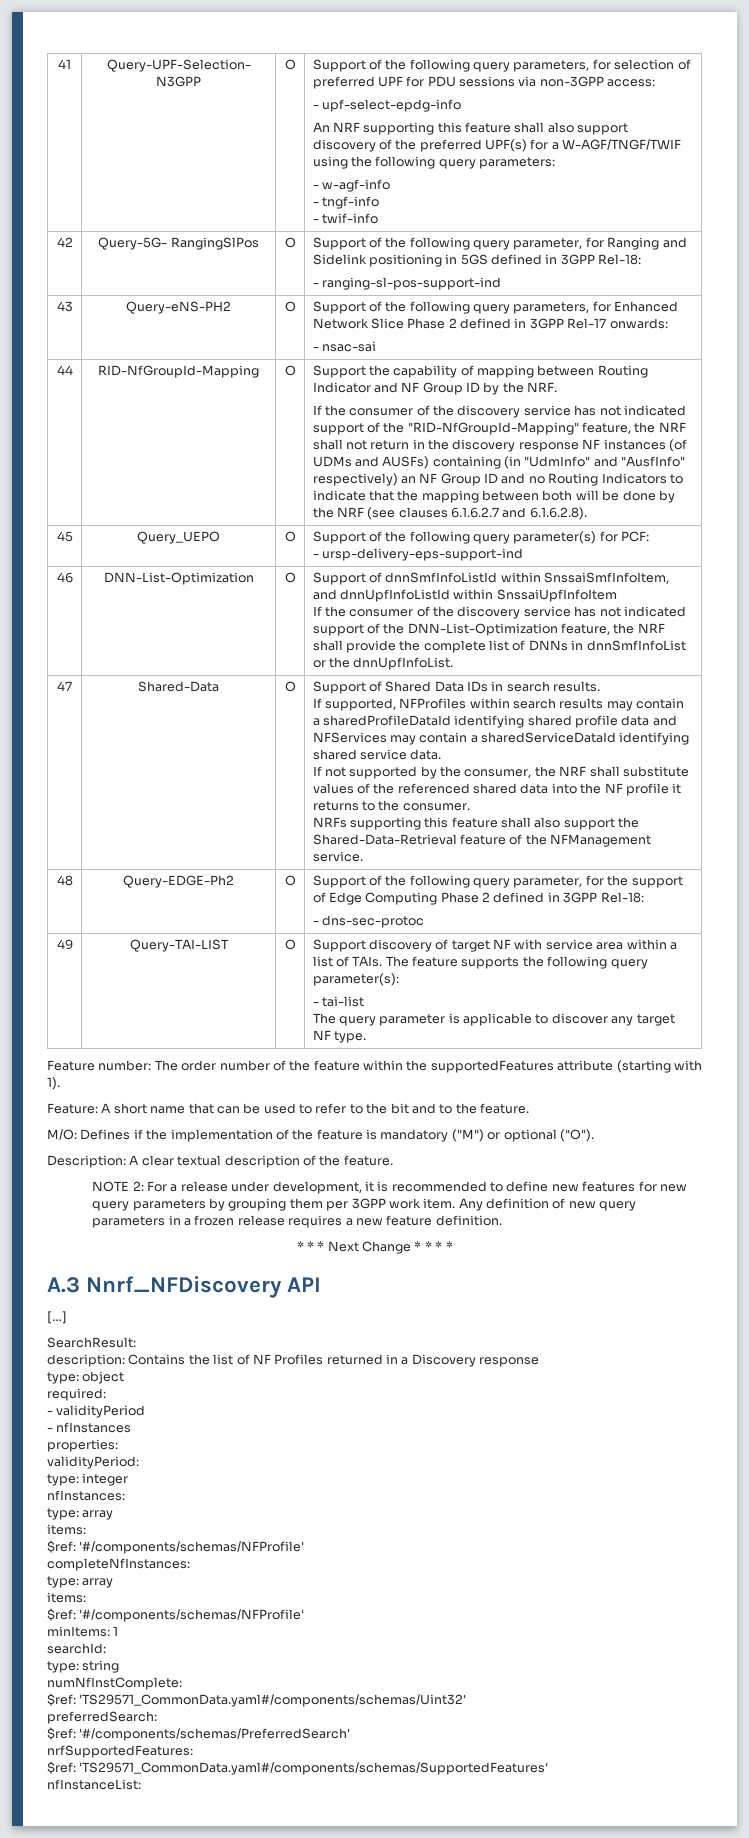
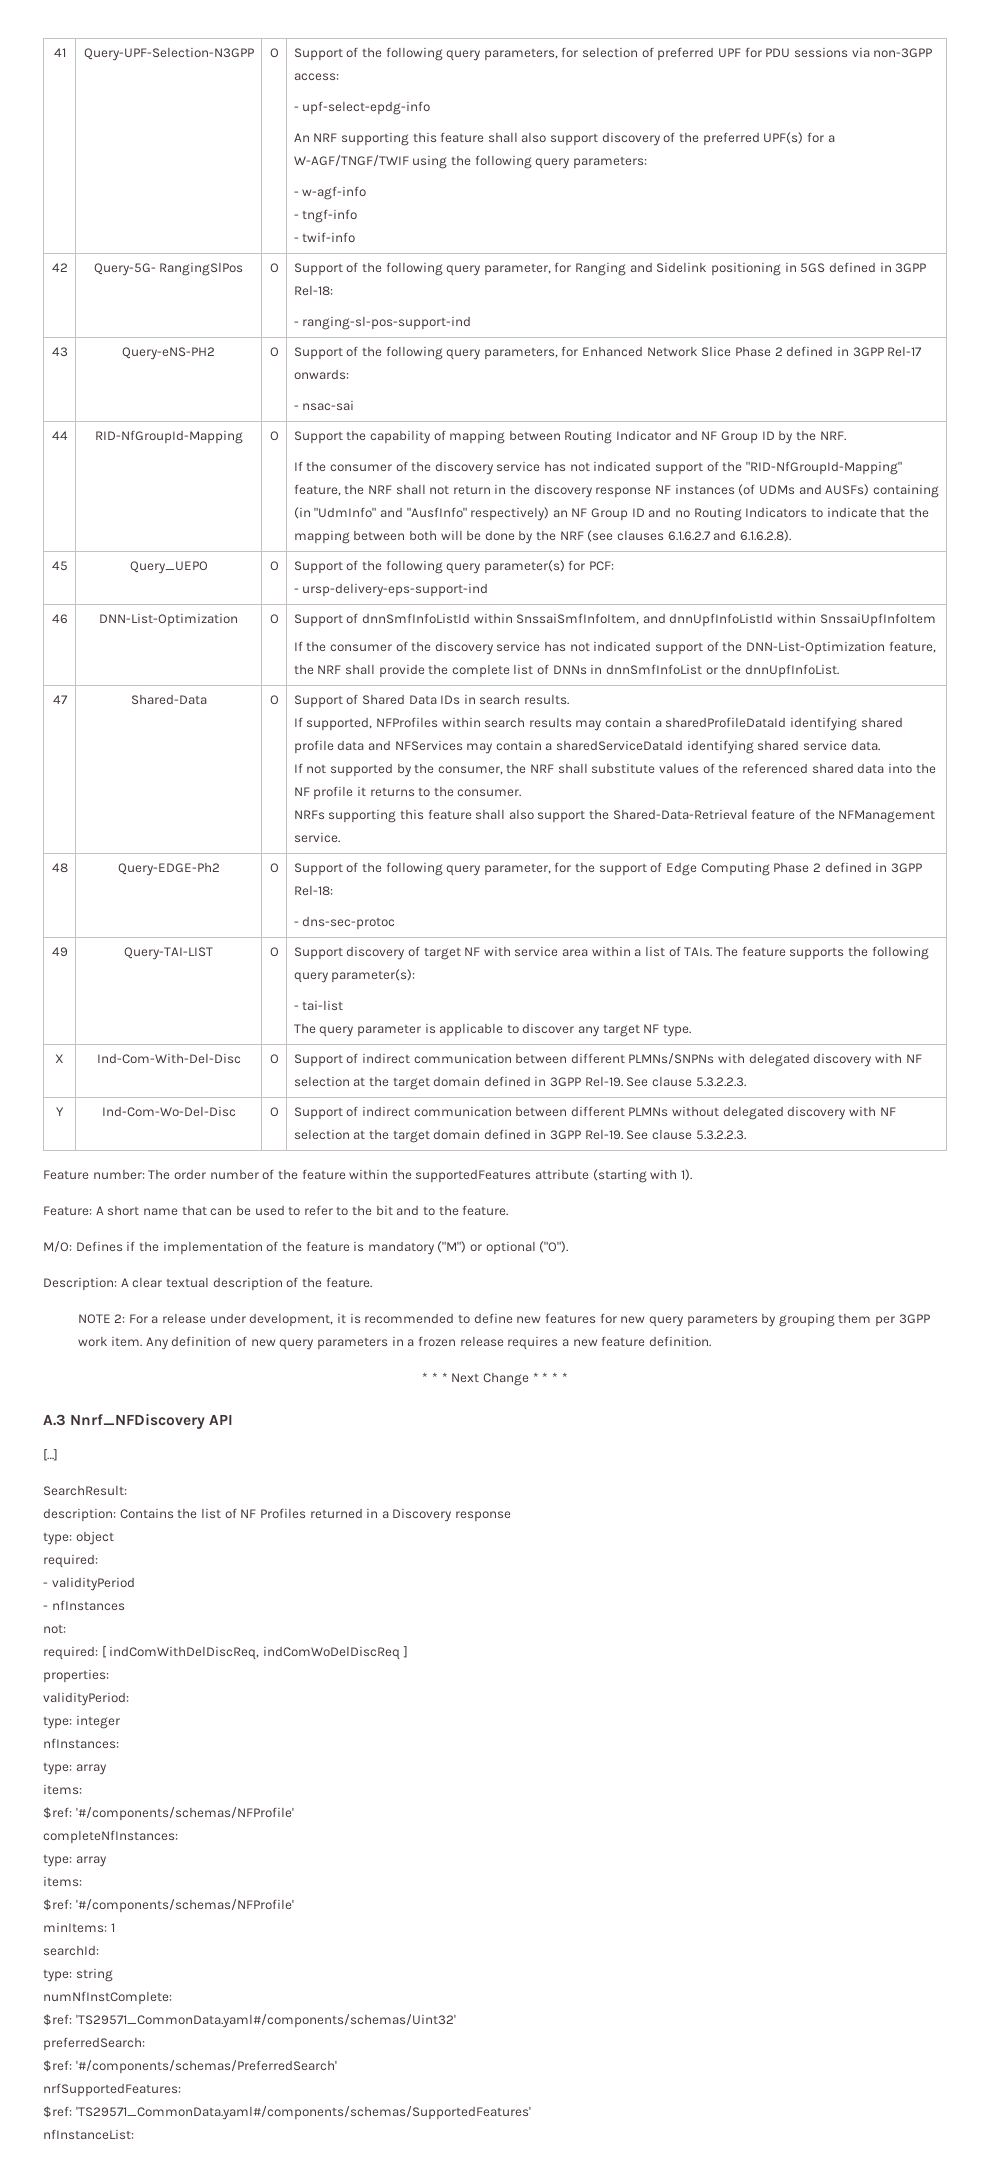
(366, 1037) none -> [55,1054,64,1063] [96,1053,241,1064] [269,1054,279,1064] [293,1053,922,1067] [293,1076,746,1090] [56,1107,64,1116] [101,1106,236,1117] [269,1107,279,1117] [293,1106,896,1120] [293,1129,746,1143] // X | Ind-Com-With-Del-Disc | O | Support of indirect communication between different PLMNs/SNPNs with delegated discovery with NF selection at the target domain defined in 3GPP Rel-19. See clause 5.3.2.2.3. // Y | Ind-Com-Wo-Del-Disc | O | Support of indirect communication between different PLMNs without delegated discovery with NF selection at the target domain defined in 3GPP Rel-19. See clause 5.3.2.2.3.
(132, 1427) none -> [43,1624,66,1634] [43,1646,408,1660] // not: // required: [ indComWithDelDiscReq, indComWoDelDiscReq ]

